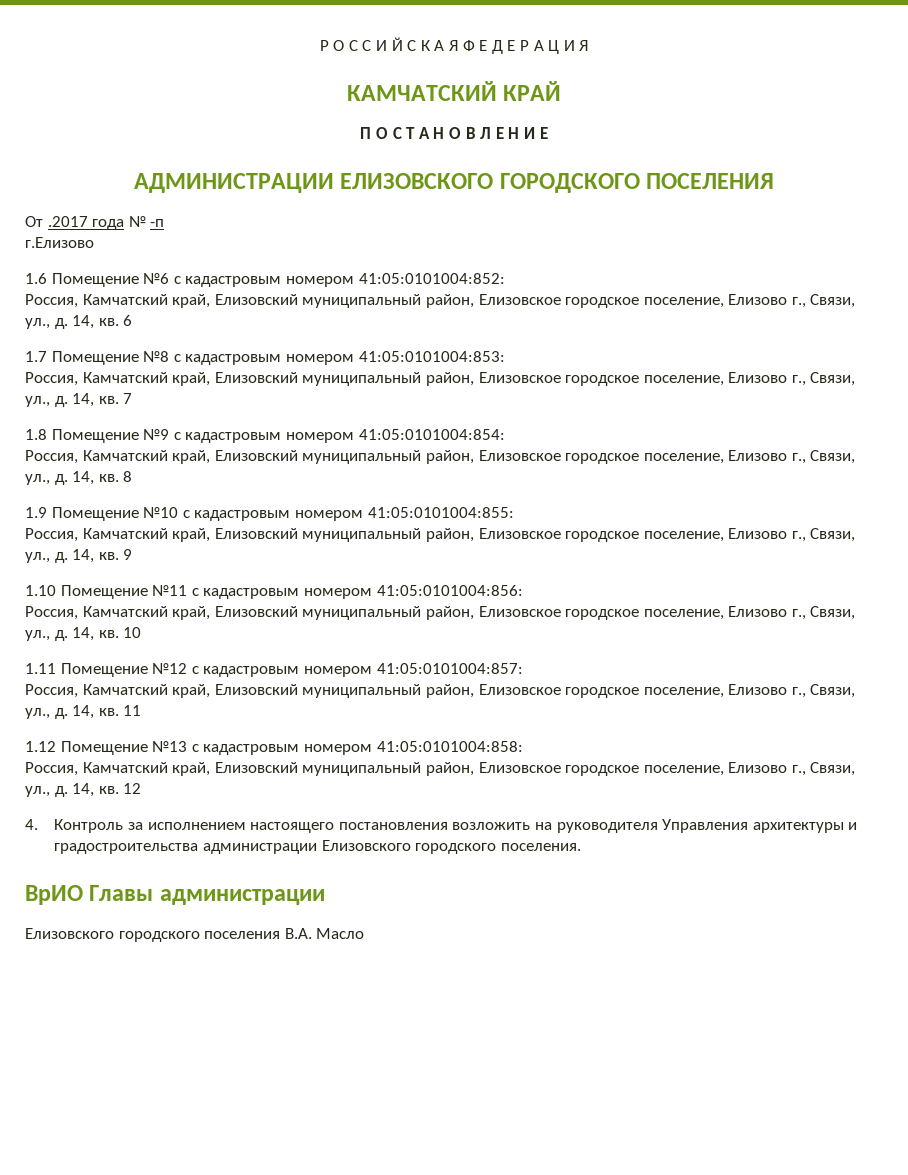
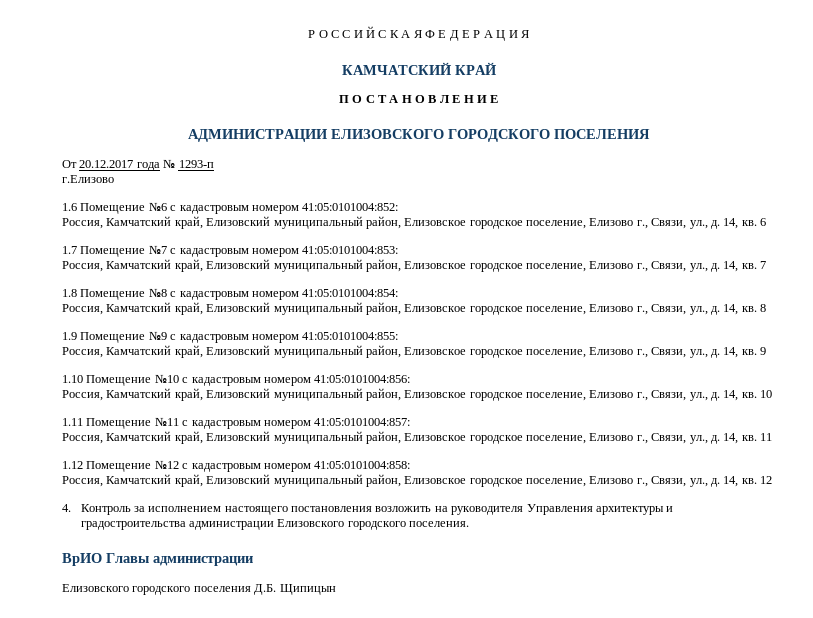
[47,216,88,227] .2017 -> [79,160,134,168] 20.12.2017
[150,219,165,227] -п -> [178,160,214,168] 1293-п
[143,351,170,362] №8 -> [148,245,167,254] №7
[143,429,170,440] №9 -> [148,288,167,297] №8
[143,507,179,518] №10 -> [148,331,167,340] №9
[152,585,188,596] №11 -> [154,374,179,383] №10
[152,663,188,674] №12 -> [154,417,179,426] №11
[152,741,188,752] №13 -> [154,460,179,469] №12
[284,928,365,939] В.А. Масло -> [254,584,336,595] Д.Б. Щипицын

